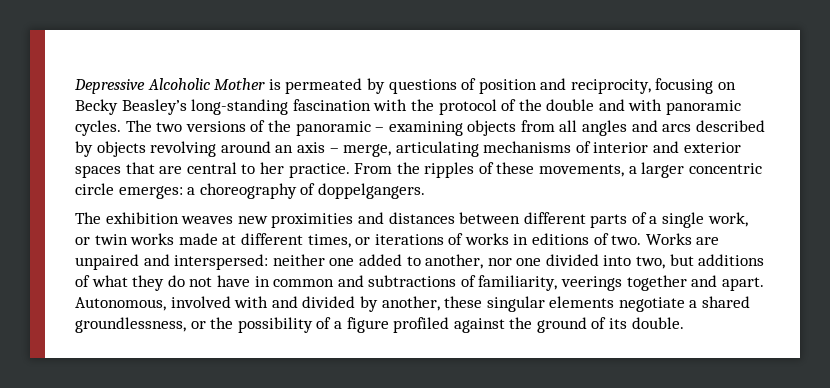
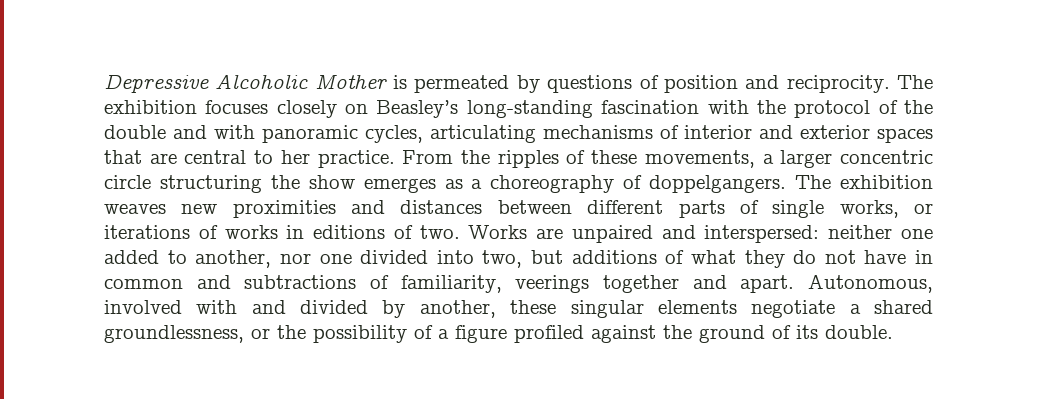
[570,78,737,94] [75,99,118,115] reciprocity, focusing on Becky -> [786,75,934,93] [104,100,369,118] reciprocity. The exhibition focuses closely on
[75,120,765,136] [75,141,392,157] cycles. The two versions of the panoramic – examining objects from all angles and arcs described by objects revolving around an axis – merge, -> [365,125,423,143] cycles,
[118,186,183,199] emerges: -> [159,175,463,193] structuring the show emerges as
(425, 191) // -> (787, 184) none
[649,212,748,228] [75,233,351,248] a single work, or twin works made at different times, -> [772,200,899,218] single works,

